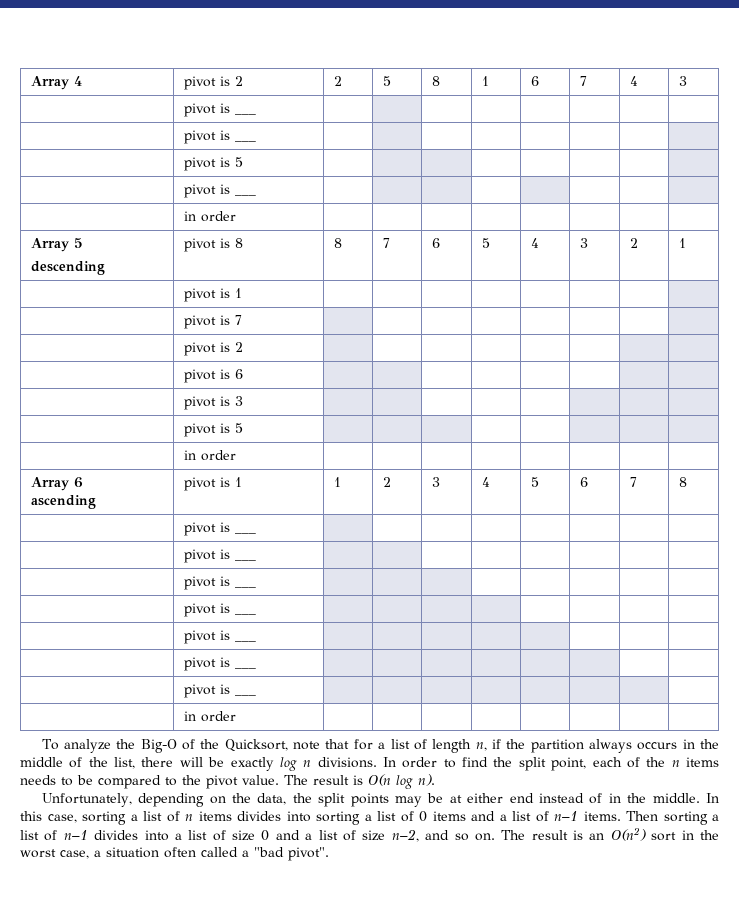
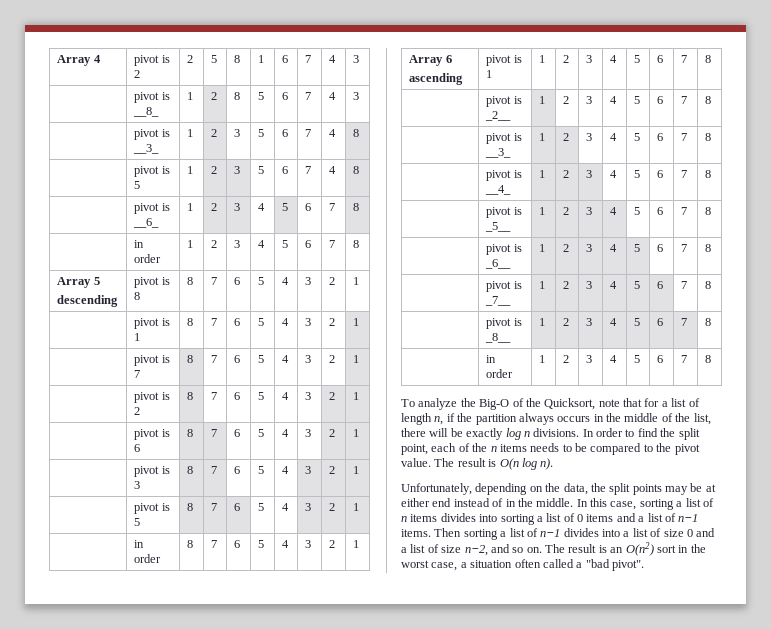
[235,113,257,115] [184,130,231,144] [235,140,257,142] [184,157,244,171] [184,184,231,198] [235,194,257,196] [184,211,237,222] ___ | | | | | | | | // | pivot is ___ | | | | | | | | // | pivot is 5 | | | | | | | | // | pivot is ___ | | | | | | | | // | in order | | | | | | | | -> [133,107,160,117] [187,92,194,100] [211,92,218,100] [234,92,241,100] [258,92,265,100] [282,92,289,100] [305,92,312,100] [329,92,337,100] [353,92,360,100] [134,129,170,140] [133,144,160,154] [187,129,194,137] [211,129,218,137] [234,129,241,137] [258,129,265,137] [282,129,289,137] [305,129,312,137] [329,129,337,137] [353,129,360,137] [134,166,170,177] [134,181,141,189] [187,166,194,174] [211,166,218,174] [234,166,241,174] [258,166,265,174] [282,166,289,174] [305,166,312,174] [329,166,337,174] [353,166,360,174] [134,203,170,214] [133,218,160,228] [187,203,194,211] [211,203,218,211] [234,203,241,211] [258,203,266,211] [282,203,289,211] [305,203,312,211] [329,203,336,211] [353,203,360,211] [134,240,145,248] [134,254,162,263] [187,240,194,248] [211,240,218,248] [234,240,241,248] [258,240,266,248] [282,240,289,248] [305,240,312,248] [329,240,336,248] [353,240,360,248] __8_ | 1 | 2 | 8 | 5 | 6 | 7 | 4 | 3 // | pivot is __3_ | 1 | 2 | 3 | 5 | 6 | 7 | 4 | 8 // | pivot is 5 | 1 | 2 | 3 | 5 | 6 | 7 | 4 | 8 // | pivot is __6_ | 1 | 2 | 3 | 4 | 5 | 6 | 7 | 8 // | in order | 1 | 2 | 3 | 4 | 5 | 6 | 7 | 8
[184,315,243,329] [184,342,244,356] [184,369,244,383] [184,396,244,410] [184,423,244,437] [184,450,237,461] | | | | | | | // | pivot is 7 | | | | | | | | // | pivot is 2 | | | | | | | | // | pivot is 6 | | | | | | | | // | pivot is 3 | | | | | | | | // | pivot is 5 | | | | | | | | // | in order | | | | | | | | -> [187,318,194,326] [211,318,218,326] [234,318,241,326] [258,318,265,326] [282,318,290,326] [305,318,312,326] [329,318,336,326] [353,318,360,326] [134,355,170,366] [134,370,141,378] [187,355,194,363] [211,355,218,363] [234,355,241,363] [258,355,265,363] [282,355,290,363] [305,355,312,363] [329,355,336,363] [353,355,360,363] [134,392,170,403] [134,407,141,415] [187,392,194,400] [211,392,218,400] [234,392,241,400] [258,392,265,400] [282,392,290,400] [305,392,312,400] [329,392,336,400] [353,392,360,400] [134,429,170,440] [134,444,141,452] [187,429,194,437] [211,429,218,437] [234,429,241,437] [258,429,265,437] [282,429,290,437] [305,429,312,437] [329,429,336,437] [353,429,360,437] [134,466,170,477] [134,481,141,489] [187,466,194,474] [211,466,218,474] [234,466,241,474] [258,466,265,474] [282,466,290,474] [305,466,312,474] [329,466,336,474] [353,466,360,474] [134,503,170,514] [134,518,141,526] [187,503,194,511] [211,503,218,511] [234,503,241,511] [258,503,265,511] [282,503,290,511] [305,503,312,511] [329,503,336,511] [353,503,360,511] [134,540,145,548] [134,554,162,563] [187,540,194,548] [211,540,218,548] [234,540,241,548] [258,540,265,548] [282,540,290,548] [305,540,312,548] [329,540,336,548] [353,540,360,548] 8 | 7 | 6 | 5 | 4 | 3 | 2 | 1 // | pivot is 7 | 8 | 7 | 6 | 5 | 4 | 3 | 2 | 1 // | pivot is 2 | 8 | 7 | 6 | 5 | 4 | 3 | 2 | 1 // | pivot is 6 | 8 | 7 | 6 | 5 | 4 | 3 | 2 | 1 // | pivot is 3 | 8 | 7 | 6 | 5 | 4 | 3 | 2 | 1 // | pivot is 5 | 8 | 7 | 6 | 5 | 4 | 3 | 2 | 1 // | in order | 8 | 7 | 6 | 5 | 4 | 3 | 2 | 1
[235,532,257,534] [184,549,231,563] [235,559,257,561] [184,576,231,590] [235,586,257,588] [184,603,231,617] [235,613,257,615] [184,630,231,644] [235,640,257,642] [184,657,231,671] [235,667,257,669] [184,684,231,698] [235,694,257,696] [184,711,237,722] ___ | | | | | | | | // | pivot is ___ | | | | | | | | // | pivot is ___ | | | | | | | | // | pivot is ___ | | | | | | | | // | pivot is ___ | | | | | | | | // | pivot is ___ | | | | | | | | // | pivot is ___ | | | | | | | | // | in order | | | | | | | | -> [485,111,512,121] [539,96,546,104] [563,96,570,104] [586,96,593,104] [610,96,618,104] [634,96,641,104] [657,96,664,104] [681,96,688,104] [705,96,712,104] [486,133,522,144] [485,148,512,158] [539,133,546,141] [563,133,570,141] [586,133,593,141] [610,133,618,141] [634,133,641,141] [657,133,664,141] [681,133,688,141] [705,133,712,141] [486,170,522,181] [485,185,512,195] [539,170,546,178] [563,170,570,178] [586,170,593,178] [610,170,618,178] [634,170,641,178] [657,170,664,178] [681,170,688,178] [705,170,712,178] [486,207,522,218] [485,222,512,232] [539,207,546,215] [563,207,570,215] [586,207,593,215] [610,207,618,215] [634,207,641,215] [657,207,664,215] [681,207,688,215] [705,207,712,215] [486,244,522,255] [485,259,512,269] [539,244,546,252] [563,244,570,252] [586,244,593,252] [610,244,618,252] [634,244,641,252] [657,244,664,252] [681,244,688,252] [705,244,712,252] [486,281,522,292] [485,296,512,306] [539,281,546,289] [563,281,570,289] [586,281,593,289] [610,281,618,289] [634,281,641,289] [657,281,664,289] [681,281,688,289] [705,281,712,289] [486,318,522,329] [485,333,512,343] [539,318,546,326] [563,318,570,326] [586,318,593,326] [610,318,618,326] [634,318,641,326] [657,318,664,326] [681,318,688,326] [705,318,712,326] [486,355,497,363] [486,369,514,378] [539,355,546,363] [563,355,570,363] [586,355,593,363] [610,355,618,363] [634,355,641,363] [657,355,664,363] [681,355,688,363] [705,355,712,363] _2__ | 1 | 2 | 3 | 4 | 5 | 6 | 7 | 8 // | pivot is __3_ | 1 | 2 | 3 | 4 | 5 | 6 | 7 | 8 // | pivot is __4_ | 1 | 2 | 3 | 4 | 5 | 6 | 7 | 8 // | pivot is _5__ | 1 | 2 | 3 | 4 | 5 | 6 | 7 | 8 // | pivot is _6__ | 1 | 2 | 3 | 4 | 5 | 6 | 7 | 8 // | pivot is _7__ | 1 | 2 | 3 | 4 | 5 | 6 | 7 | 8 // | pivot is _8__ | 1 | 2 | 3 | 4 | 5 | 6 | 7 | 8 // | in order | 1 | 2 | 3 | 4 | 5 | 6 | 7 | 8

